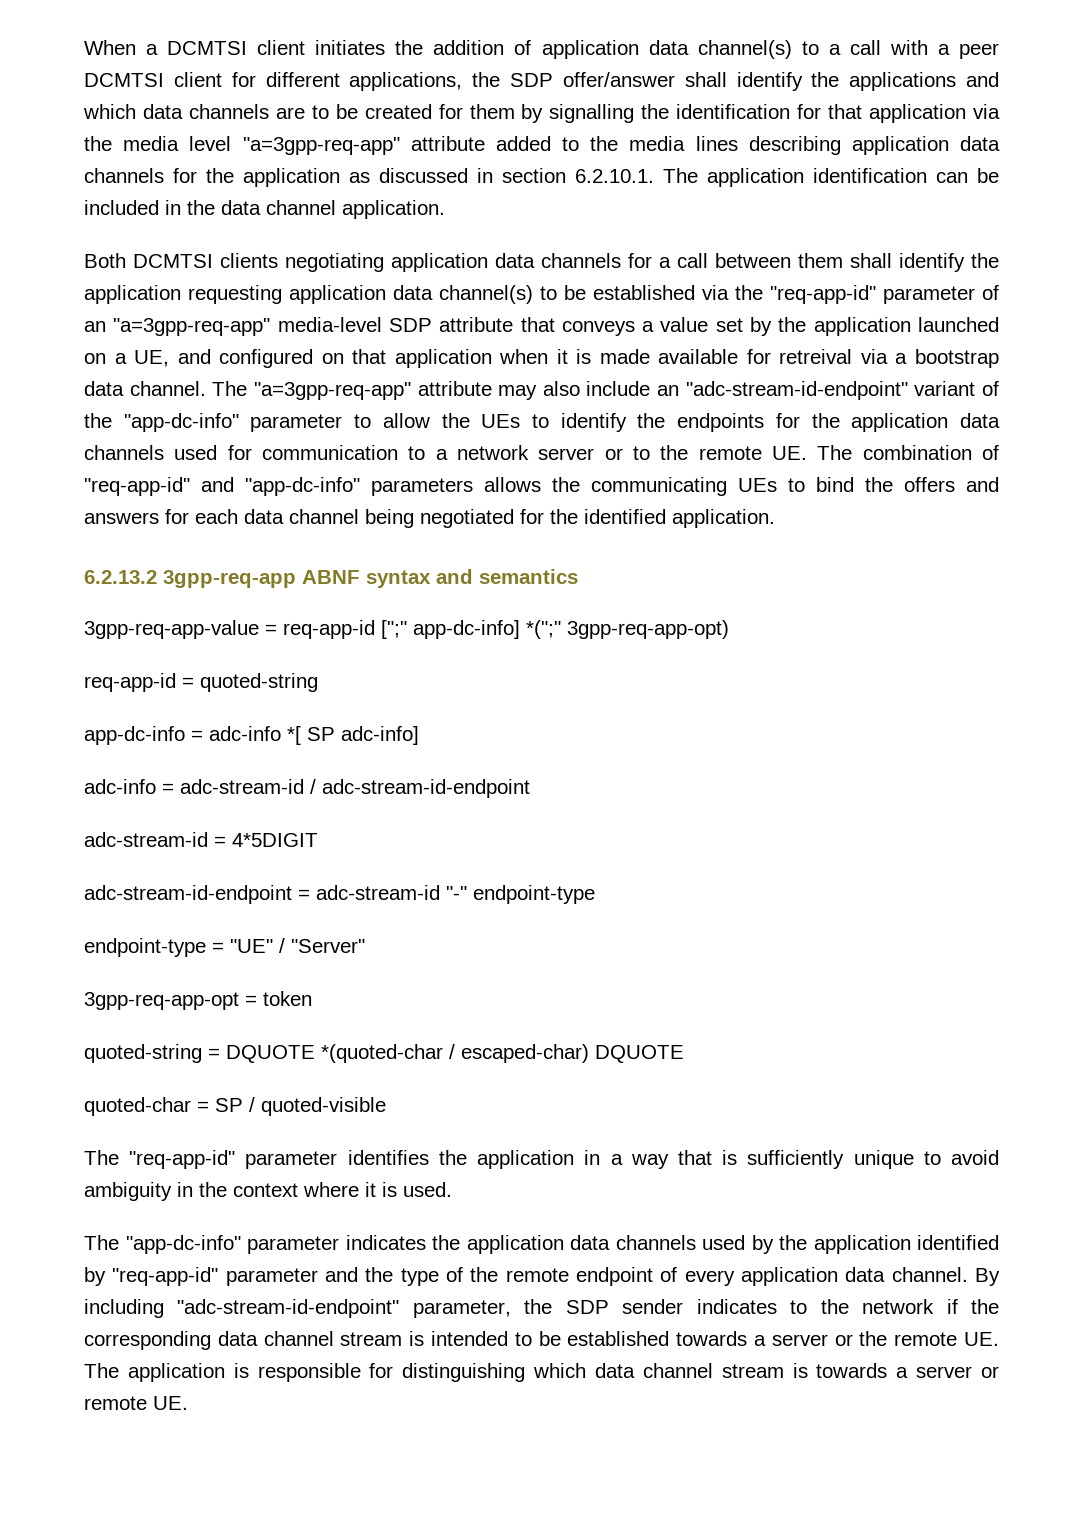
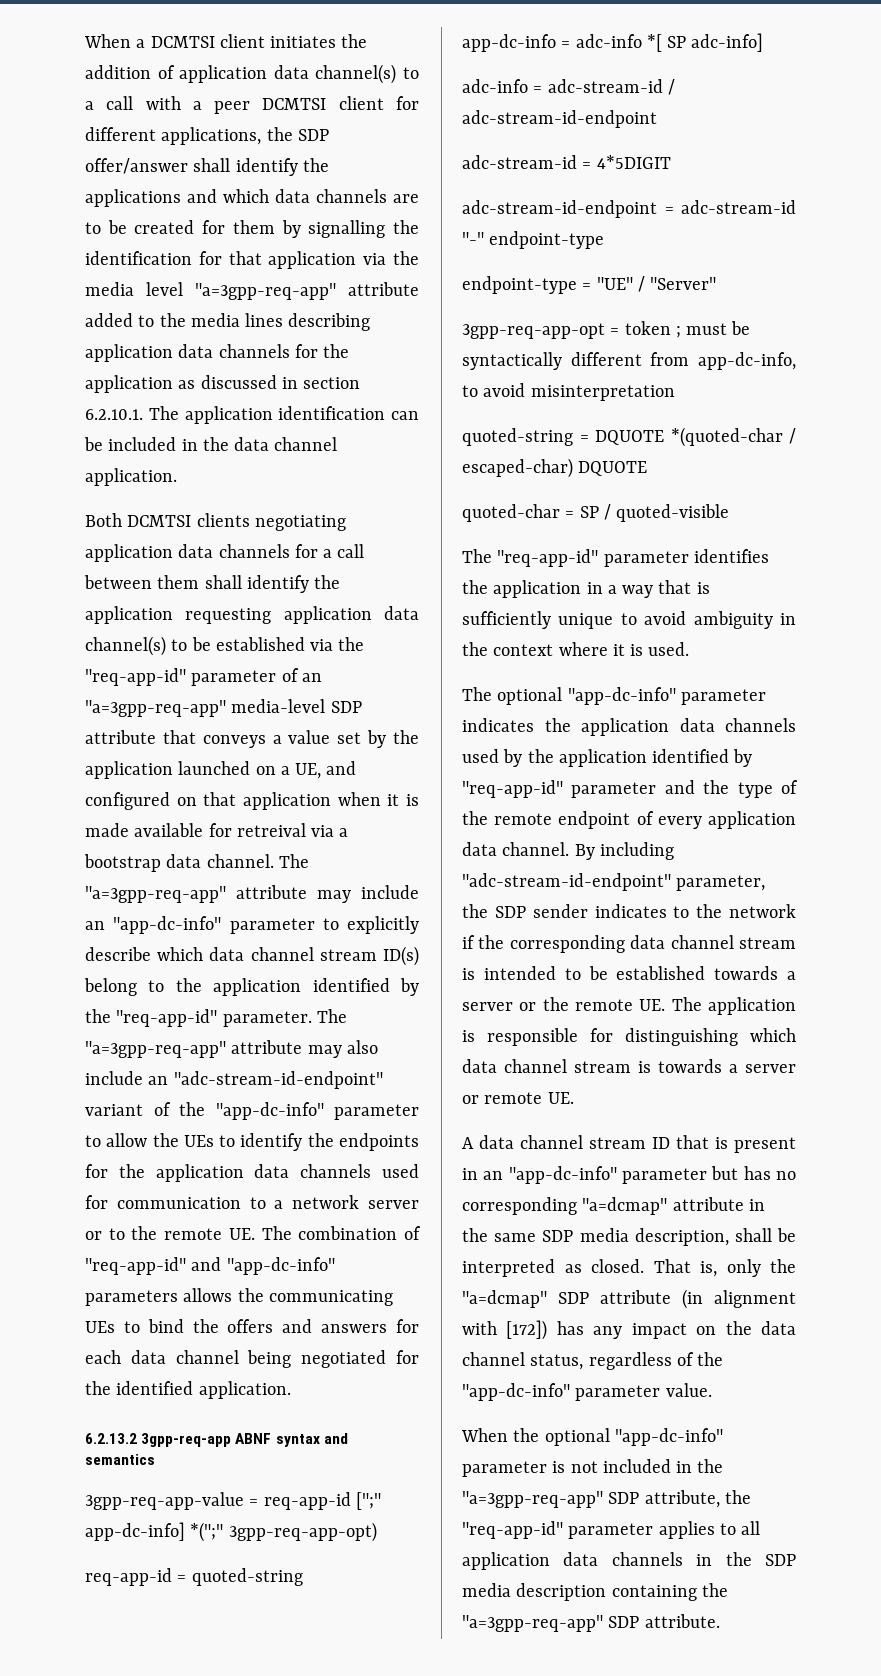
(538, 392) none -> [361,885,419,899] [85,916,419,934] [85,946,419,966] [84,978,419,996] [85,1009,347,1027] [85,1040,342,1058] include an "app-dc-info" parameter to explicitly describe which data channel stream ID(s) belong to the application identified by the "req-app-id" parameter. The "a=3gpp-req-app" attribute may
(312, 998) none -> [675,321,751,338] [462,352,796,370] [462,383,675,401] ; must be syntactically different from app-dc-info, to avoid misinterpretation
(119, 1242) none -> [497,687,563,705] optional
(188, 1403) none -> [462,1135,796,1153] [462,1166,796,1184] [462,1197,765,1215] [462,1228,796,1246] [462,1259,796,1277] [462,1289,796,1309] [462,1320,796,1340] [462,1352,724,1370] [462,1383,712,1401] [461,1428,723,1446] [462,1459,724,1477] [462,1490,751,1508] [462,1521,761,1539] [462,1552,796,1570] [462,1583,728,1601] [462,1614,720,1632] // A data channel stream ID that is present in an "app-dc-info" parameter but has no corresponding "a=dcmap" attribute in the same SDP media description, shall be interpreted as closed. That is, only the "a=dcmap" SDP attribute (in alignment with [172]) has any impact on the data channel status, regardless of the "app-dc-info" parameter value. // When the optional "app-dc-info" parameter is not included in the "a=3gpp-req-app" SDP attribute, the "req-app-id" parameter applies to all application data channels in the SDP media description containing the "a=3gpp-req-app" SDP attribute.

